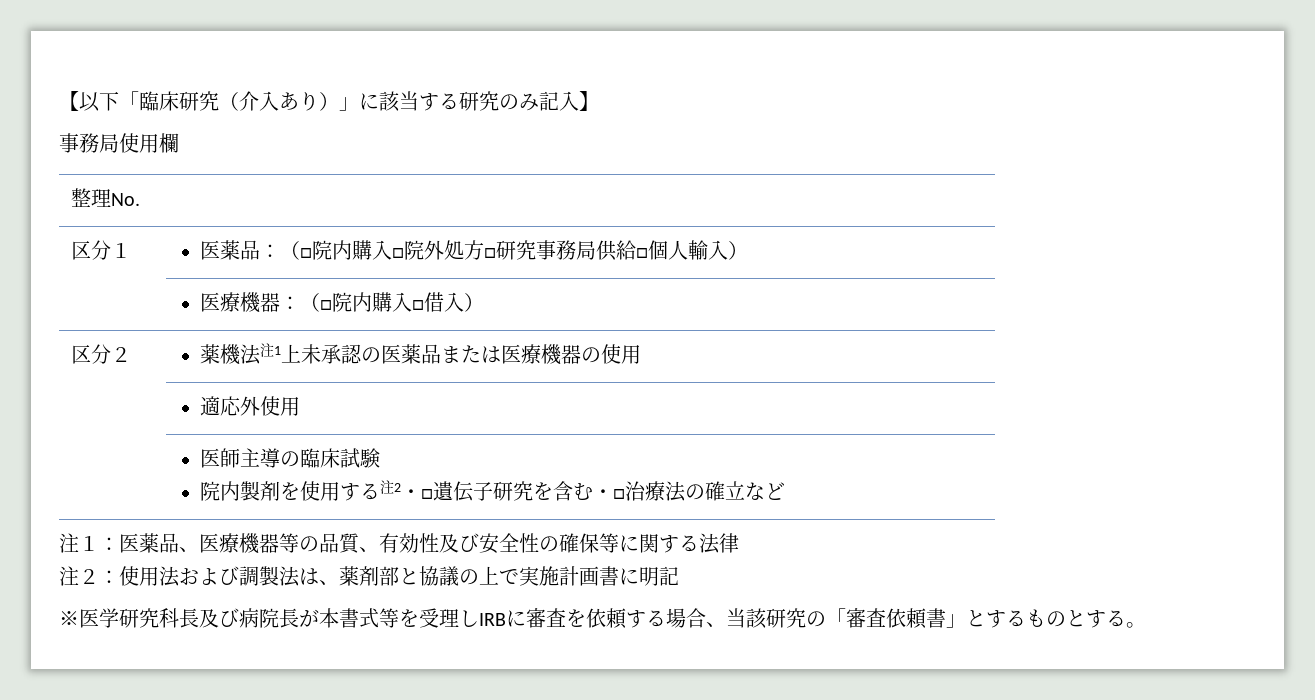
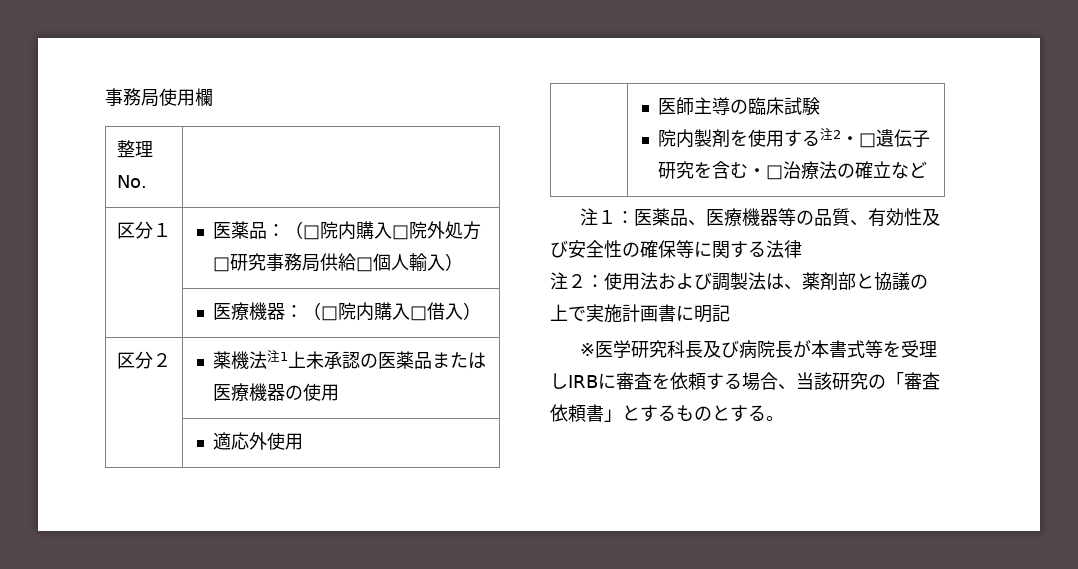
[59,91,599,112] 【以下「臨床研究（介入あり）」に該当する研究のみ記入】 // -> (105, 97) none

